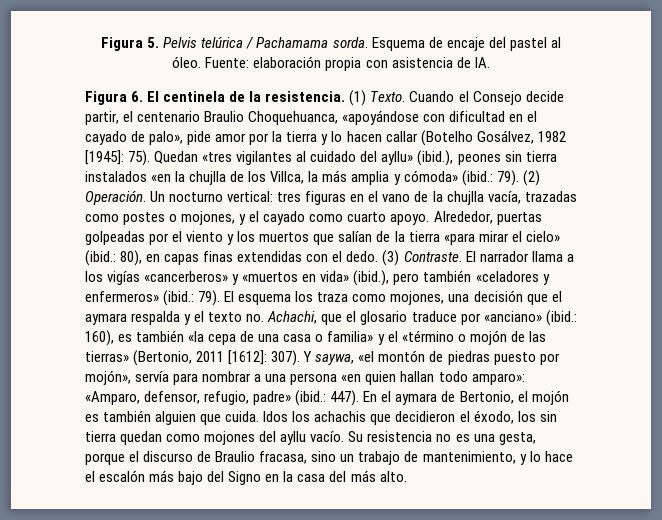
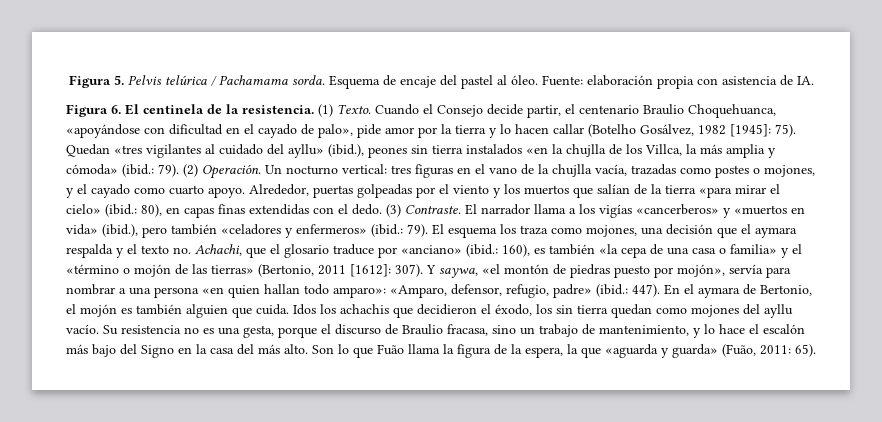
(407, 476) none -> [312,344,816,358] Son lo que Fuão llama la figura de la espera, la que «aguarda y guarda» (Fuão, 2011: 65).

